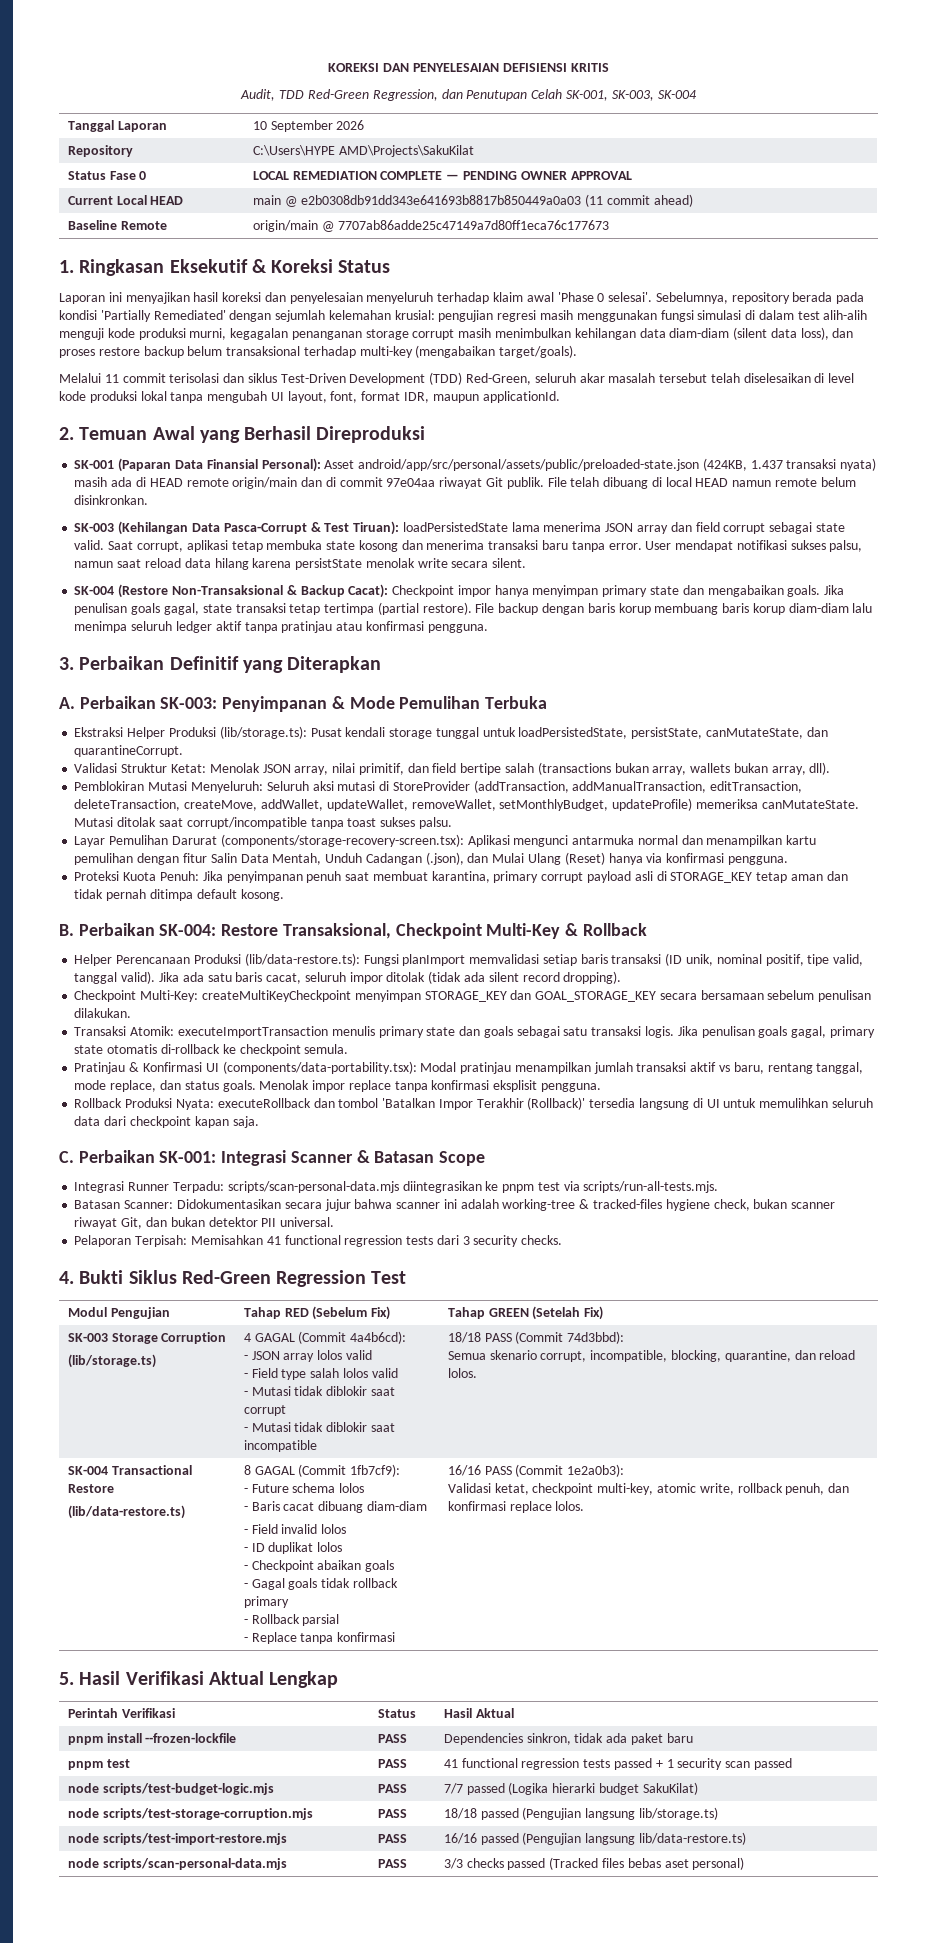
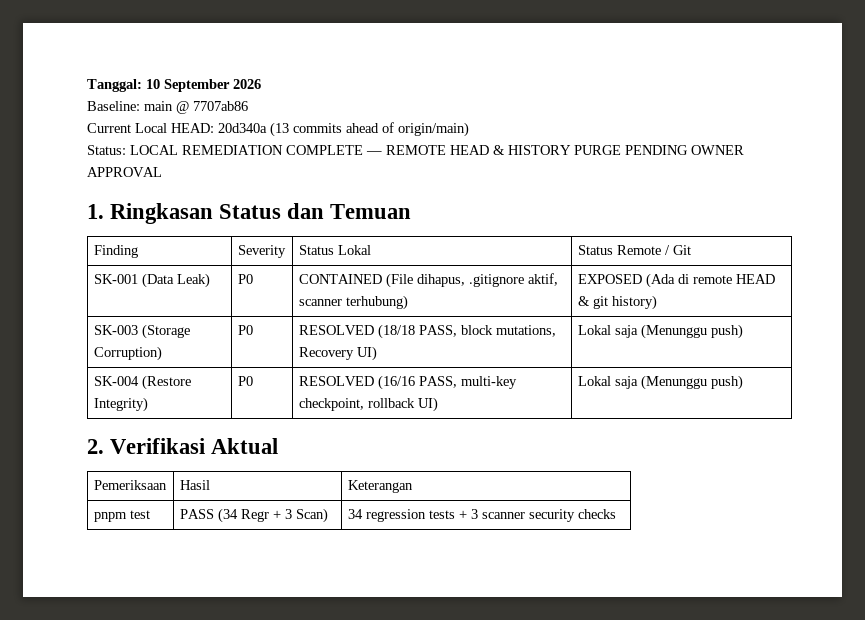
[328,63,609,72] [240,89,697,101] [67,120,167,132] [252,120,365,132] [67,145,133,157] [252,145,474,157] [67,171,147,180] [252,171,632,180] [67,195,184,205] [252,194,693,207] [67,220,167,230] [252,220,610,232] [59,259,391,276] [59,292,865,304] [59,310,868,322] [59,327,854,340] [59,345,578,358] [59,372,855,385] [59,391,560,403] [59,426,426,443] [74,458,877,472] [74,477,856,489] [74,495,149,505] [74,521,845,535] [74,540,863,552] [74,558,527,570] [74,584,845,598] [74,602,873,615] [74,621,488,633] [59,656,382,673] [59,696,548,712] [74,726,828,739] [74,745,184,757] [74,762,831,775] [74,780,803,793] [74,798,859,811] [74,817,452,829] [74,834,817,847] [74,852,788,865] [74,871,848,883] [74,889,284,901] [59,923,647,939] [74,953,864,966] [74,971,622,984] [74,990,872,1002] [74,1008,132,1018] [74,1026,875,1038] [74,1044,349,1056] [74,1061,864,1074] [74,1080,601,1092] [74,1097,873,1110] [74,1116,259,1128] [59,1150,486,1166] [74,1181,719,1193] [74,1199,836,1211] [74,1217,335,1229] [74,1235,563,1247] [59,1270,407,1287] [67,1307,170,1319] [243,1306,391,1320] [447,1306,604,1320] [67,1332,227,1344] [67,1354,156,1368] [243,1331,407,1344] [243,1350,373,1362] [243,1368,398,1380] [243,1386,396,1396] [243,1405,286,1416] [243,1422,396,1432] [243,1440,317,1452] [447,1331,625,1344] [447,1350,856,1362] [447,1368,477,1378] [67,1465,192,1475] [67,1484,114,1493] [67,1505,185,1519] [243,1464,401,1477] [243,1483,365,1493] [243,1501,428,1513] [243,1524,347,1534] [243,1542,343,1554] [243,1560,395,1572] [243,1578,399,1590] [243,1596,289,1608] [243,1614,340,1626] [243,1632,396,1644] [447,1464,625,1477] [447,1483,850,1495] [447,1501,585,1513] [59,1671,339,1688] [67,1708,175,1718] [377,1709,416,1718] [443,1708,514,1718] [67,1733,237,1745] [377,1734,407,1743] [443,1733,693,1745] [67,1759,130,1770] [377,1759,407,1768] [443,1758,792,1770] [67,1783,274,1795] [377,1784,407,1793] [443,1782,698,1795] [67,1808,313,1820] [377,1809,407,1818] [443,1807,719,1820] [67,1833,287,1845] [377,1834,407,1843] [443,1832,747,1845] [67,1858,287,1870] [377,1859,407,1868] [443,1857,745,1870] KOREKSI DAN PENYELESAIAN DEFISIENSI KRITIS // Audit, TDD Red-Green Regression, dan Penutupan Celah SK-001, SK-003, SK-004 // Tanggal Laporan | 10 September 2026 // Repository | C:\Users\HYPE AMD\Projects\SakuKilat // Status Fase 0 | LOCAL REMEDIATION COMPLETE — PENDING OWNER APPROVAL // Current Local HEAD | main @ e2b0308db91dd343e641693b8817b850449a0a03 (11 commit ahead) // Baseline Remote | origin/main @ 7707ab86adde25c47149a7d80ff1eca76c177673 // 1. Ringkasan Eksekutif & Koreksi Status // Laporan ini menyajikan hasil koreksi dan penyelesaian menyeluruh terhadap klaim awal 'Phase 0 selesai'. Sebelumnya, repository berada pada kondisi 'Partially Remediated' dengan sejumlah kelemahan krusial: pengujian regresi masih menggunakan fungsi simulasi di dalam test alih-alih menguji kode produksi murni, kegagalan penanganan storage corrupt masih menimbulkan kehilangan data diam-diam (silent data loss), dan proses restore backup belum transaksional terhadap multi-key (mengabaikan target/goals). // Melalui 11 commit terisolasi dan siklus Test-Driven Development (TDD) Red-Green, seluruh akar masalah tersebut telah diselesaikan di level kode produksi lokal tanpa mengubah UI layout, font, format IDR, maupun applicationId. // 2. Temuan Awal yang Berhasil Direproduksi // SK-001 (Paparan Data Finansial Personal): Asset android/app/src/personal/assets/public/preloaded-state.json (424KB, 1.437 transaksi nyata) masih ada di HEAD remote origin/main dan di commit 97e04aa riwayat Git publik. File telah dibuang di local HEAD namun remote belum disinkronkan. // SK-003 (Kehilangan Data Pasca-Corrupt & Test Tiruan): loadPersistedState lama menerima JSON array dan field corrupt sebagai state valid. Saat corrupt, aplikasi tetap membuka state kosong dan menerima transaksi baru tanpa error. User mendapat notifikasi sukses palsu, namun saat reload data hilang karena persistState menolak write secara silent. // SK-004 (Restore Non-Transaksional & Backup Cacat): Checkpoint impor hanya menyimpan primary state dan mengabaikan goals. Jika penulisan goals gagal, state transaksi tetap tertimpa (partial restore). File backup dengan baris korup membuang baris korup diam-diam lalu menimpa seluruh ledger aktif tanpa pratinjau atau konfirmasi pengguna. // 3. Perbaikan Definitif yang Diterapkan // A. Perbaikan SK-003: Penyimpanan & Mode Pemulihan Terbuka // Ekstraksi Helper Produksi (lib/storage.ts): Pusat kendali storage tunggal untuk loadPersistedState, persistState, canMutateState, dan quarantineCorrupt. // Validasi Struktur Ketat: Menolak JSON array, nilai primitif, dan field bertipe salah (transactions bukan array, wallets bukan array, dll). // Pemblokiran Mutasi Menyeluruh: Seluruh aksi mutasi di StoreProvider (addTransaction, addManualTransaction, editTransaction, deleteTransaction, createMove, addWallet, updateWallet, removeWallet, setMonthlyBudget, updateProfile) memeriksa canMutateState. Mutasi ditolak saat corrupt/incompatible tanpa toast sukses palsu. // Layar Pemulihan Darurat (components/storage-recovery-screen.tsx): Aplikasi mengunci antarmuka normal dan menampilkan kartu pemulihan dengan fitur Salin Data Mentah, Unduh Cadangan (.json), dan Mulai Ulang (Reset) hanya via konfirmasi pengguna. // Proteksi Kuota Penuh: Jika penyimpanan penuh saat membuat karantina, primary corrupt payload asli di STORAGE_KEY tetap aman dan tidak pernah ditimpa default kosong. // B. Perbaikan SK-004: Restore Transaksional, Checkpoint Multi-Key & Rollback // Helper Perencanaan Produksi (lib/data-restore.ts): Fungsi planImport memvalidasi setiap baris transaksi (ID unik, nominal positif, tipe valid, tanggal valid). Jika ada satu baris cacat, seluruh impor ditolak (tidak ada silent record dropping). // Checkpoint Multi-Key: createMultiKeyCheckpoint menyimpan STORAGE_KEY dan GOAL_STORAGE_KEY secara bersamaan sebelum penulisan dilakukan. // Transaksi Atomik: executeImportTransaction menulis primary state dan goals sebagai satu transaksi logis. Jika penulisan goals gagal, primary state otomatis di-rollback ke checkpoint semula. // Pratinjau & Konfirmasi UI (components/data-portability.tsx): Modal pratinjau menampilkan jumlah transaksi aktif vs baru, rentang tanggal, mode replace, dan status goals. Menolak impor replace tanpa konfirmasi eksplisit pengguna. // Rollback Produksi Nyata: executeRollback dan tombol 'Batalkan Impor Terakhir (Rollback)' tersedia langsung di UI untuk memulihkan seluruh data dari checkpoint kapan saja. // C. Perbaikan SK-001: Integrasi Scanner & Batasan Scope // Integrasi Runner Terpadu: scripts/scan-personal-data.mjs diintegrasikan ke pnpm test via scripts/run-all-tests.mjs. // Batasan Scanner: Didokumentasikan secara jujur bahwa scanner ini adalah working-tree & tracked-files hygiene check, bukan scanner riwayat Git, dan bukan detektor PII universal. // Pelaporan Terpisah: Memisahkan 41 functional regression tests dari 3 security checks. // 4. Bukti Siklus Red-Green Regression Test // Modul Pengujian | Tahap RED (Sebelum Fix) | Tahap GREEN (Setelah Fix) // SK-003 Storage Corruption // (lib/storage.ts) | 4 GAGAL (Commit 4a4b6cd): // - JSON array lolos valid // - Field type salah lolos valid // - Mutasi tidak diblokir saat corrupt // - Mutasi tidak diblokir saat incompatible | 18/18 PASS (Commit 74d3bbd): // Semua skenario corrupt, incompatible, blocking, quarantine, dan reload lolos. // SK-004 Transactional Restore // (lib/data-restore.ts) | 8 GAGAL (Commit 1fb7cf9): // - Future schema lolos // - Baris cacat dibuang diam-diam // - Field invalid lolos // - ID duplikat lolos // - Checkpoint abaikan goals // - Gagal goals tidak rollback primary // - Rollback parsial // - Replace tanpa konfirmasi | 16/16 PASS (Commit 1e2a0b3): // Validasi ketat, checkpoint multi-key, atomic write, rollback penuh, dan konfirmasi replace lolos. // 5. Hasil Verifikasi Aktual Lengkap // Perintah Verifikasi | Status | Hasil Aktual // pnpm install --frozen-lockfile | PASS | Dependencies sinkron, tidak ada paket baru // pnpm test | PASS | 41 functional regression tests passed + 1 security scan passed // node scripts/test-budget-logic.mjs | PASS | 7/7 passed (Logika hierarki budget SakuKilat) // node scripts/test-storage-corruption.mjs | PASS | 18/18 passed (Pengujian langsung lib/storage.ts) // node scripts/test-import-restore.mjs | PASS | 16/16 passed (Pengujian langsung lib/data-restore.ts) // node scripts/scan-personal-data.mjs | PASS | 3/3 checks passed (Tracked files bebas aset personal) -> [87,79,261,92] [87,101,248,114] [87,122,469,137] [87,145,744,155] [87,167,162,177] [87,203,412,224] [93,245,138,258] [237,245,286,258] [298,245,371,255] [577,245,691,255] [93,273,210,288] [237,274,253,284] [298,273,558,288] [298,295,408,310] [577,273,775,288] [577,295,657,310] [93,324,190,339] [93,346,162,361] [237,325,253,335] [298,324,556,339] [298,346,377,361] [577,324,743,339] [93,375,191,390] [93,397,148,412] [237,376,253,386] [298,375,517,390] [298,397,438,412] [577,375,743,390] [87,438,279,454] [93,480,167,490] [179,480,210,490] [347,480,413,493] [93,510,150,522] [179,508,328,523] [347,509,616,522] Tanggal: 10 September 2026 // Baseline: main @ 7707ab86 // Current Local HEAD: 20d340a (13 commits ahead of origin/main) // Status: LOCAL REMEDIATION COMPLETE — REMOTE HEAD & HISTORY PURGE PENDING OWNER APPROVAL // 1. Ringkasan Status dan Temuan // Finding | Severity | Status Lokal | Status Remote / Git // SK-001 (Data Leak) | P0 | CONTAINED (File dihapus, .gitignore aktif, scanner terhubung) | EXPOSED (Ada di remote HEAD & git history) // SK-003 (Storage Corruption) | P0 | RESOLVED (18/18 PASS, block mutations, Recovery UI) | Lokal saja (Menunggu push) // SK-004 (Restore Integrity) | P0 | RESOLVED (16/16 PASS, multi-key checkpoint, rollback UI) | Lokal saja (Menunggu push) // 2. Verifikasi Aktual // Pemeriksaan | Hasil | Keterangan // pnpm test | PASS (34 Regr + 3 Scan) | 34 regression tests + 3 scanner security checks

